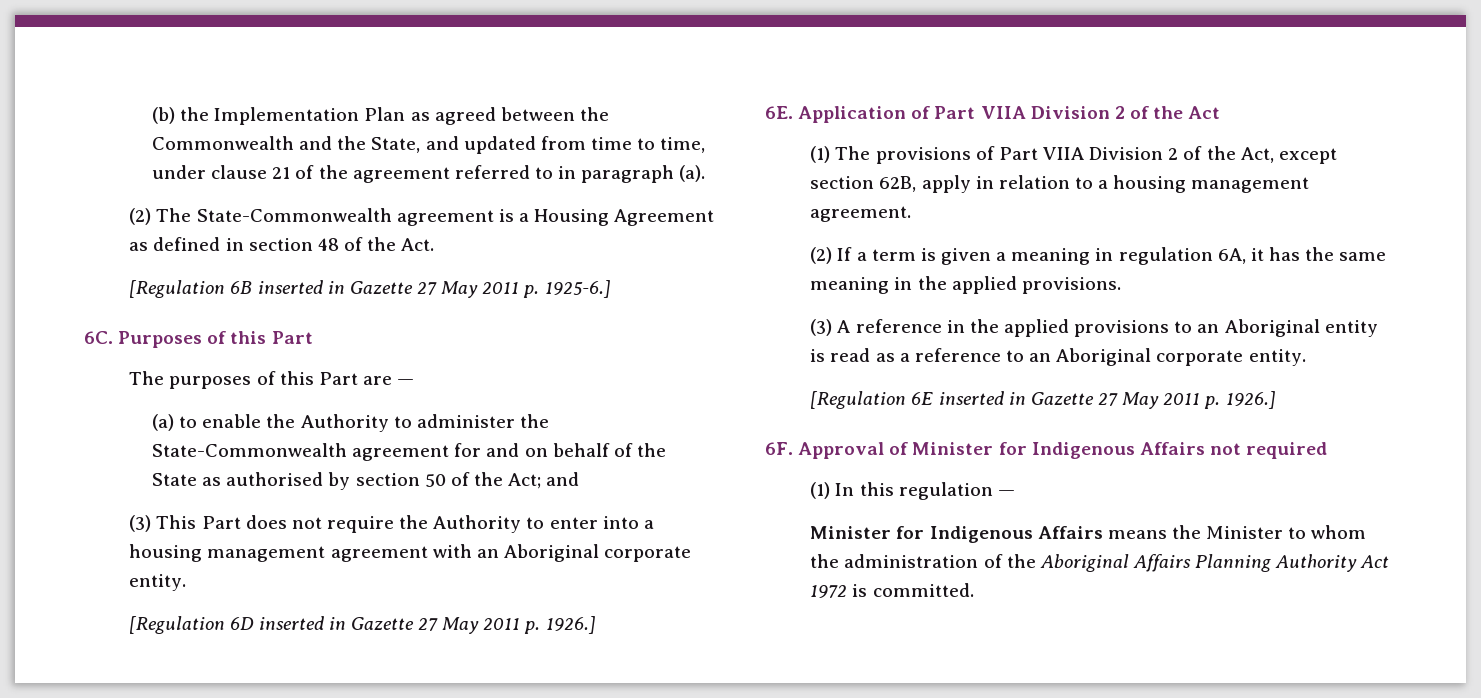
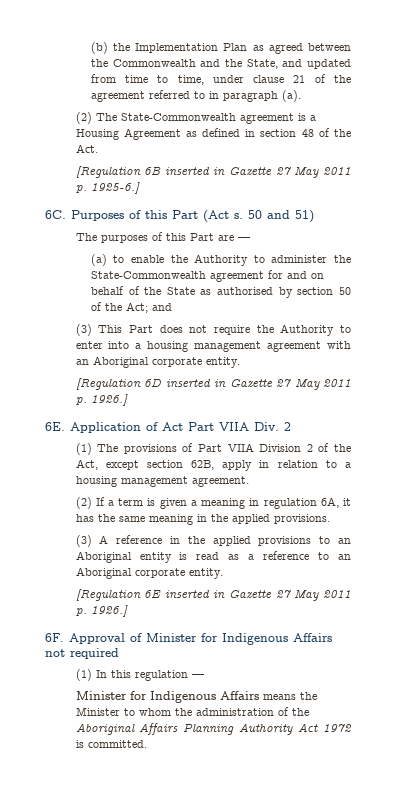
(313, 337) none -> [203,210,314,223] (Act s. 50 and 51)
[934,106,1221,119] Part VIIA Division 2 of the Act -> [162,422,291,431] Act Part VIIA Div. 2

